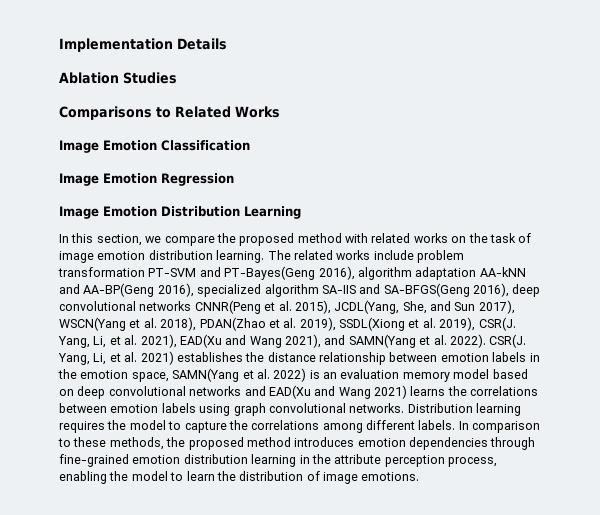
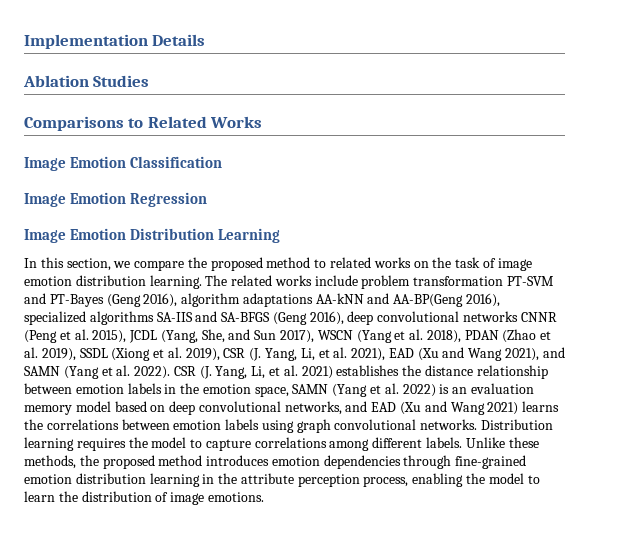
[345,233,368,243] with -> [314,259,327,268] to
[224,266,316,280] PT-Bayes(Geng -> [49,294,141,307] PT-Bayes (Geng
[415,267,477,280] adaptation -> [242,293,313,307] adaptations
[264,284,319,297] algorithm -> [89,311,154,325] algorithms
[383,283,470,297] SA-BFGS(Geng -> [221,312,307,325] SA-BFGS (Geng
[194,300,261,314] CNNR(Peng -> [520,312,557,322] [24,330,57,343] CNNR (Peng
[334,300,400,314] JCDL(Yang, -> [129,330,198,343] JCDL (Yang,
[59,317,126,331] WSCN(Yang -> [317,330,392,343] WSCN (Yang
[199,317,516,331] PDAN(Zhao et al. 2019), SSDL(Xiong et al. 2019), CSR(J. -> [464,329,552,343] [24,347,262,361] PDAN (Zhao et al. 2019), SSDL (Xiong et al. 2019), CSR (J.
[179,334,222,348] EAD(Xu -> [388,348,439,361] EAD (Xu
[348,334,416,348] SAMN(Yang -> [24,366,99,379] SAMN (Yang
[489,334,527,348] CSR(J. -> [173,366,212,379] CSR (J.
[172,368,240,382] SAMN(Yang -> [292,384,368,397] SAMN (Yang
[189,385,311,399] networks and EAD(Xu -> [284,401,422,415] networks, and EAD (Xu
[228,420,248,430] the -> (251, 445) none
[458,421,541,433] [58,438,71,447] In comparison to -> [465,437,505,448] Unlike

